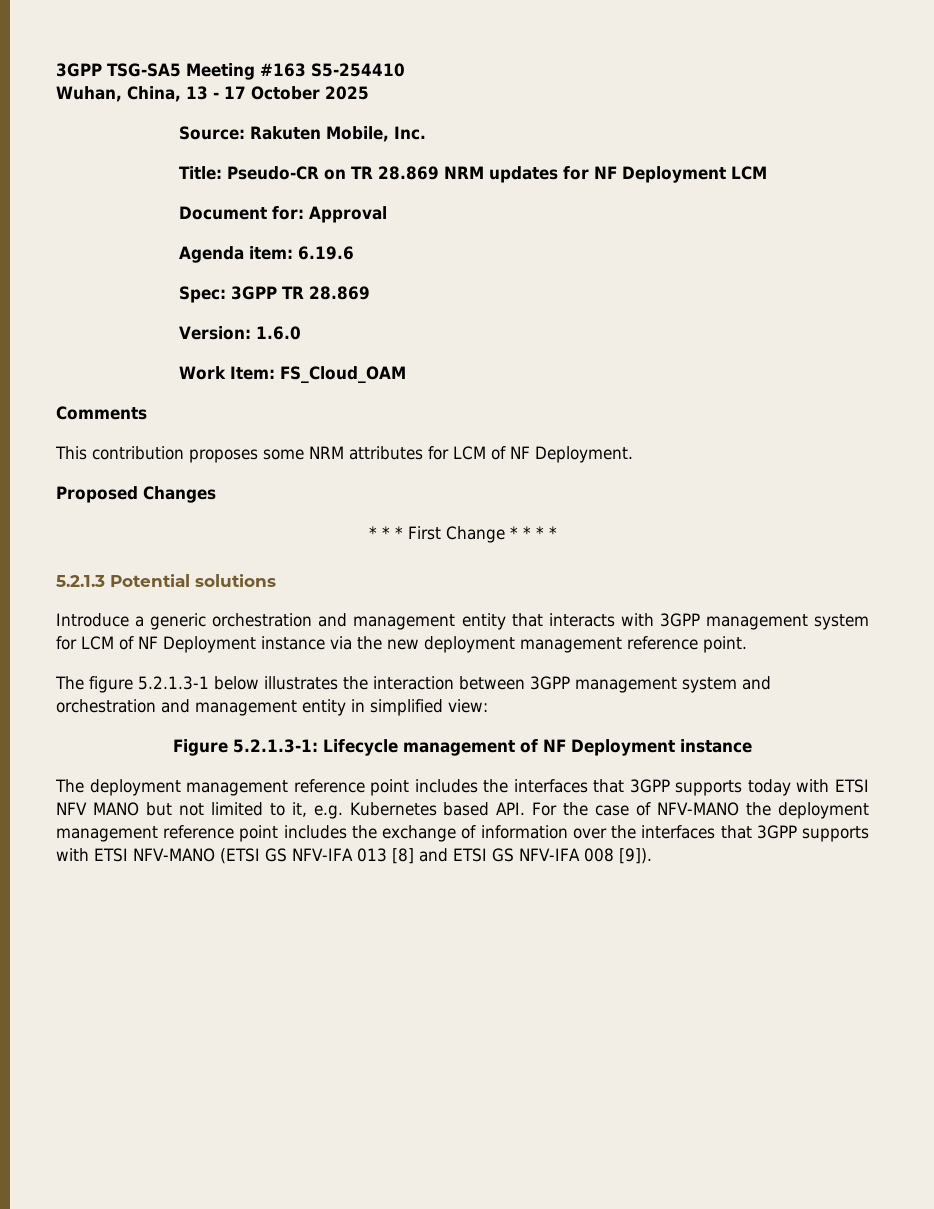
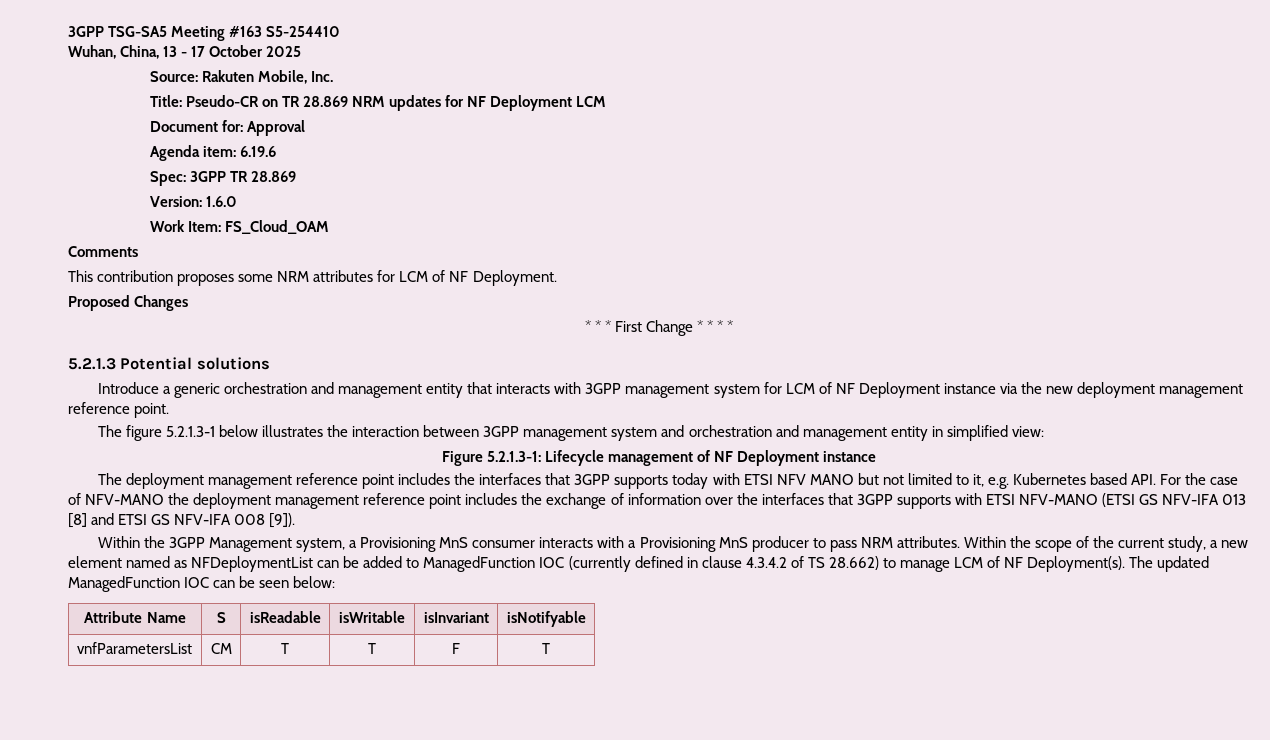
(652, 856) none -> [97,536,1249,552] [68,556,1210,572] [68,576,336,592] [84,611,186,623] [216,612,226,623] [249,611,321,623] [339,611,405,623] [423,612,489,623] [506,611,586,627] [76,642,192,654] [210,643,232,654] [281,643,289,654] [368,643,376,654] [452,643,460,654] [542,643,550,654] // Within the 3GPP Management system, a Provisioning MnS consumer interacts with a Provisioning MnS producer to pass NRM attributes. Within the scope of the current study, a new element named as NFDeploymentList can be added to ManagedFunction IOC (currently defined in clause 4.3.4.2 of TS 28.662) to manage LCM of NF Deployment(s). The updated ManagedFunction IOC can be seen below: // Attribute Name | S | isReadable | isWritable | isInvariant | isNotifyable // vnfParametersList | CM | T | T | F | T

